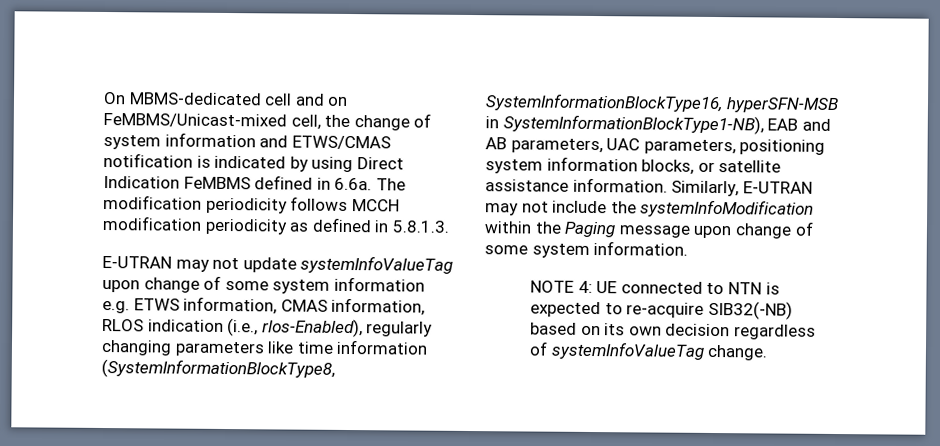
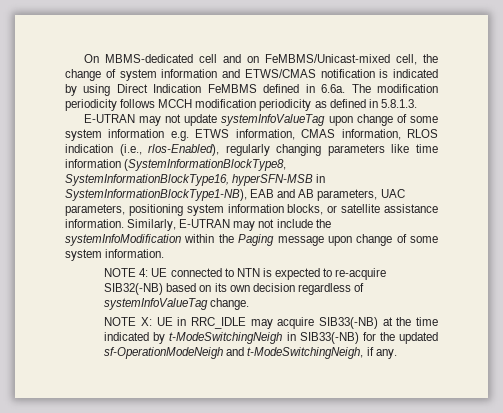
(769, 352) none -> [104,317,439,329] [104,332,438,344] [104,347,397,359] // NOTE X: UE in RRC_IDLE may acquire SIB33(-NB) at the time indicated by t-ModeSwitchingNeigh in SIB33(-NB) for the updated sf-OperationModeNeigh and t-ModeSwitchingNeigh, if any.

